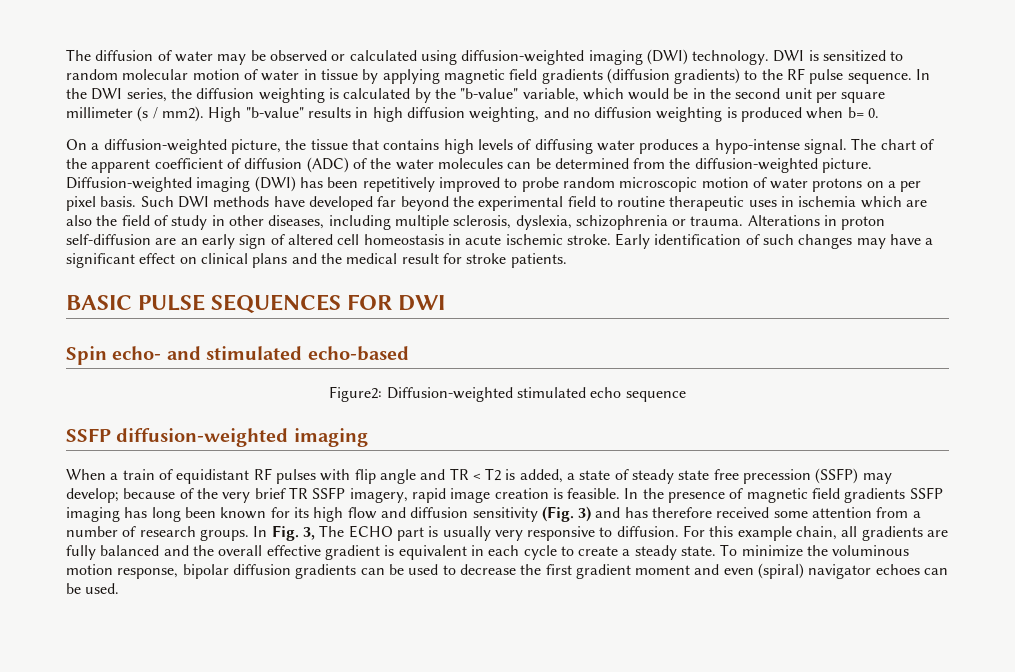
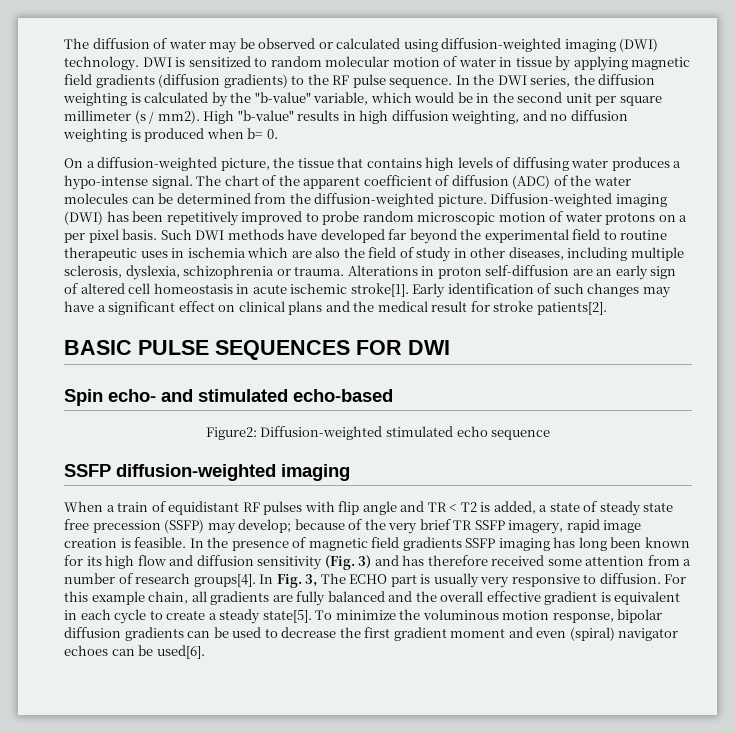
[566,234,611,245] stroke. -> [350,283,409,297] stroke[1].
[510,253,567,268] patients. -> [536,302,607,315] patients[2].
[199,529,249,541] groups. -> [193,574,256,587] groups[4].
[681,546,717,556] state. -> [262,610,312,623] state[5].
[85,583,120,594] used. -> [156,645,205,659] used[6].

